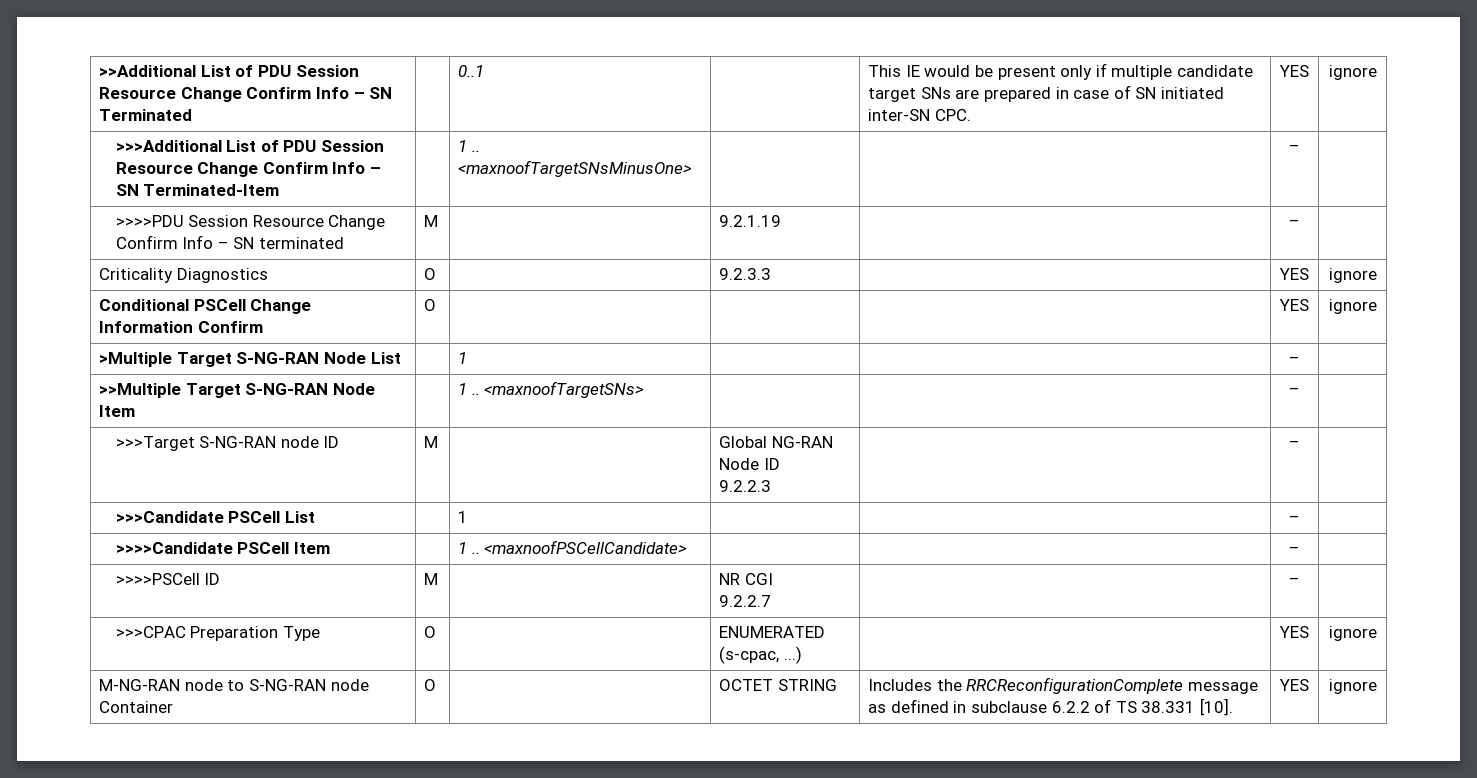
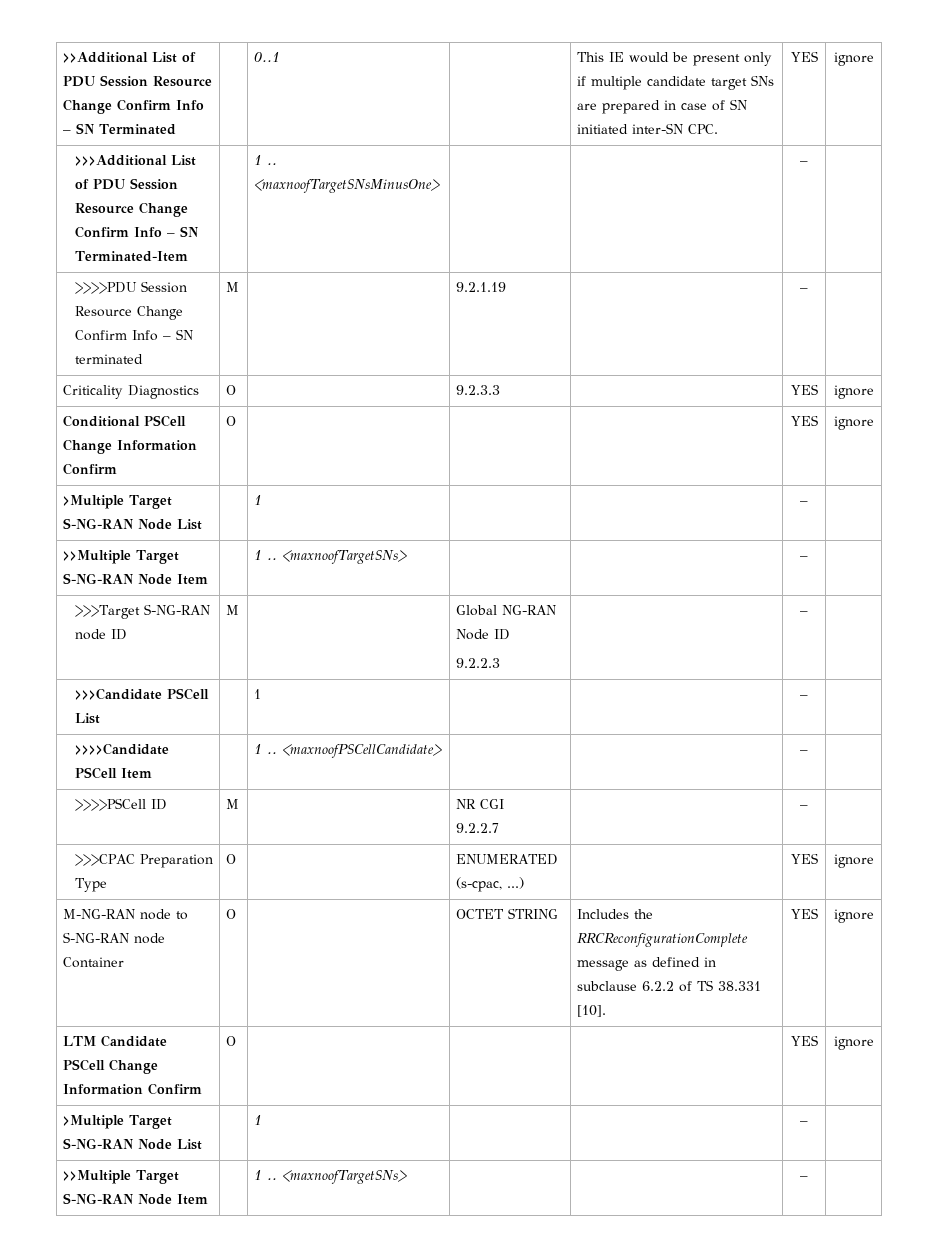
(1377, 686) none -> [63,1035,168,1047] [63,1059,159,1074] [63,1083,203,1095] [226,1036,237,1046] [790,1035,818,1046] [833,1036,874,1050] [63,1115,173,1129] [63,1138,203,1150] [254,1115,263,1125] [800,1121,808,1125] [63,1170,180,1184] [63,1193,209,1205] [254,1170,408,1184] [800,1176,808,1180] // LTM Candidate PSCell Change Information Confirm | O | | | | YES | ignore // >Multiple Target S-NG-RAN Node List | | 1 | | | – | // >>Multiple Target S-NG-RAN Node Item | | 1 .. <maxnoofTargetSNs> | | | – |

